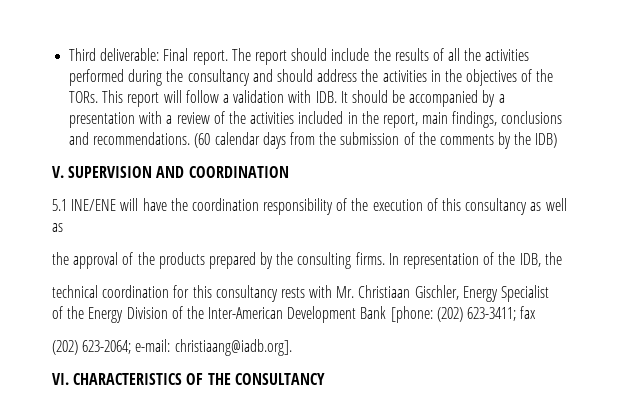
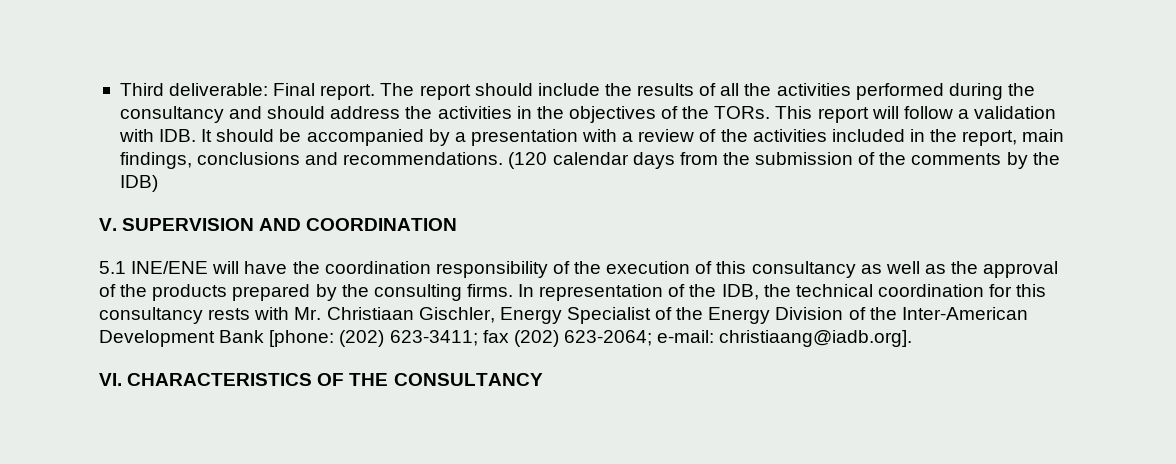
[194,133,211,148] (60 -> [508,152,548,169] (120
(63, 227) // -> (946, 269) none
(562, 258) // -> (791, 290) none
(550, 293) // -> (651, 315) none
(537, 312) // -> (509, 336) none

